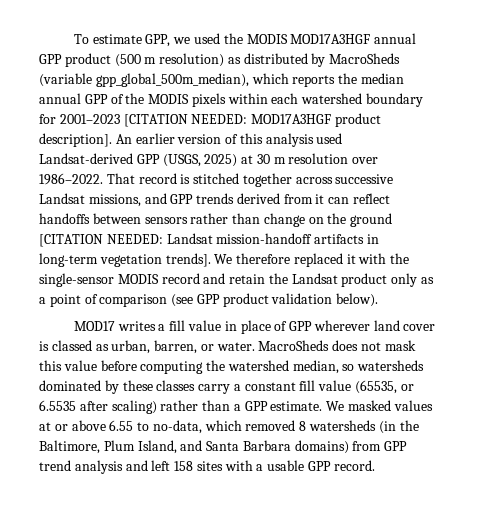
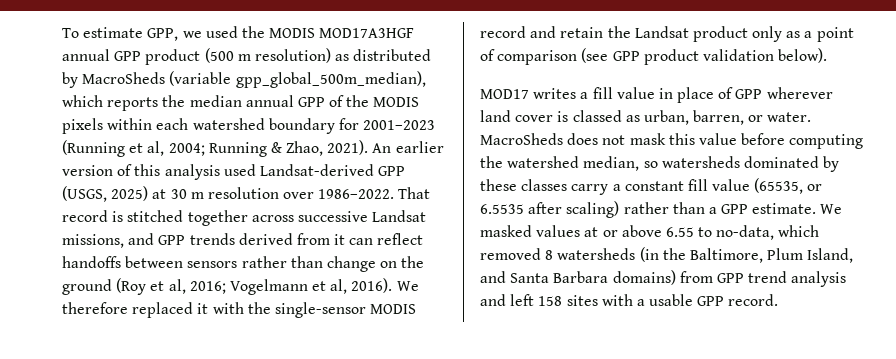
[123,113,381,127] [39,133,112,147] [CITATION NEEDED: MOD17A3HGF product description]. -> [62,140,369,157] (Running et al, 2004; Running & Zhao, 2021).
[39,233,379,247] [39,253,211,267] [CITATION NEEDED: Landsat mission-handoff artifacts in long-term vegetation trends]. -> [116,278,393,295] (Roy et al, 2016; Vogelmann et al, 2016).

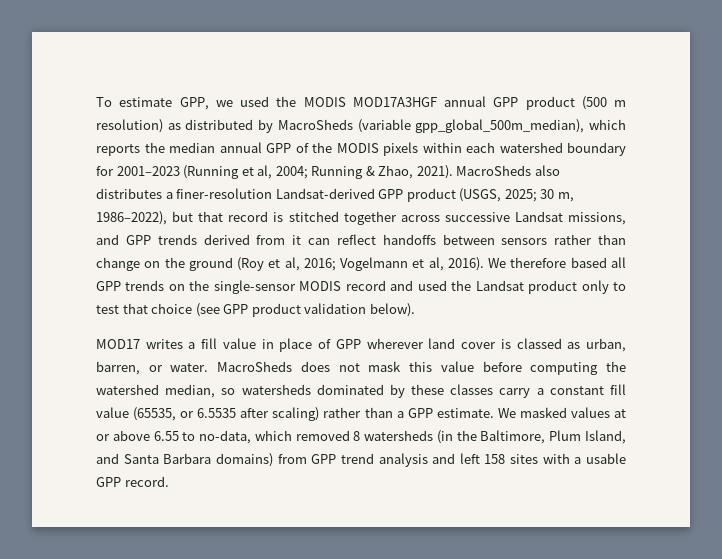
[372,141,444,153] [62,164,406,180] [62,186,431,202] An earlier version of this analysis used Landsat-derived GPP (USGS, 2025) at 30 m resolution over 1986–2022. That -> [456,165,560,176] [96,188,574,202] [96,211,224,225] MacroSheds also distributes a finer-resolution Landsat-derived GPP product (USGS, 2025; 30 m, 1986–2022), but that
[132,302,244,318] replaced it with -> [570,257,626,268] [96,280,185,291] based all GPP trends on
[560,27,604,38] retain -> [417,280,447,291] used
[786,27,854,42] [480,49,578,65] as a point of comparison -> [612,282,626,291] [96,303,193,314] to test that choice

